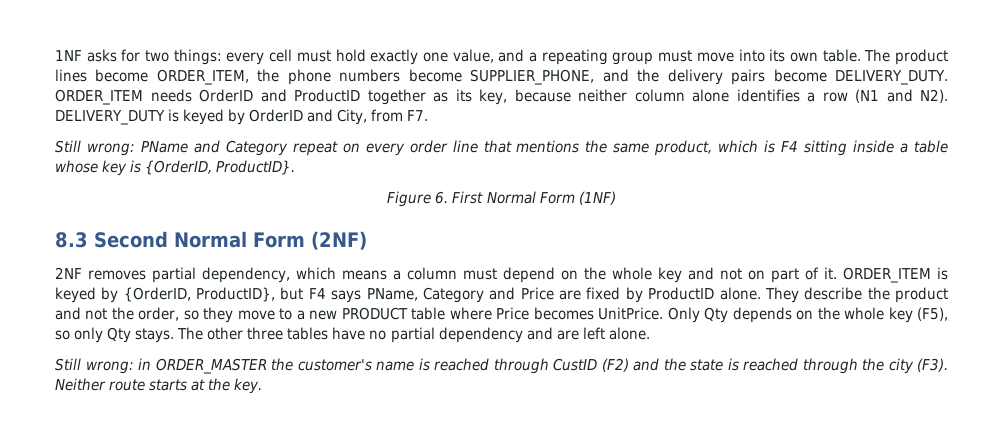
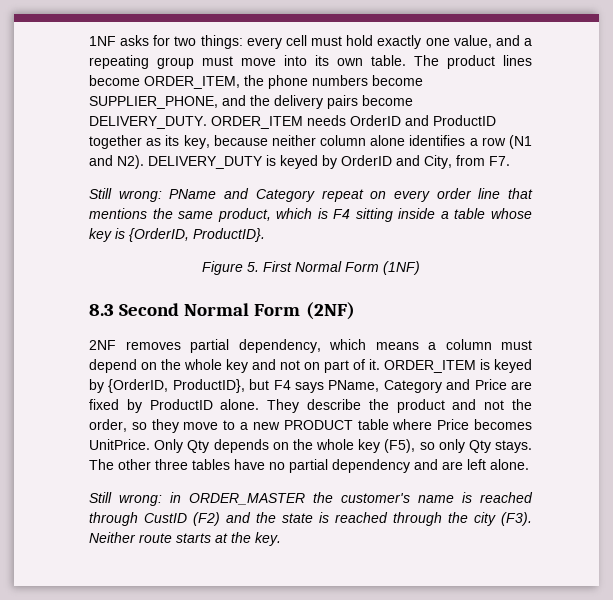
[435,191,449,204] 6. -> [246,262,259,272] 5.

